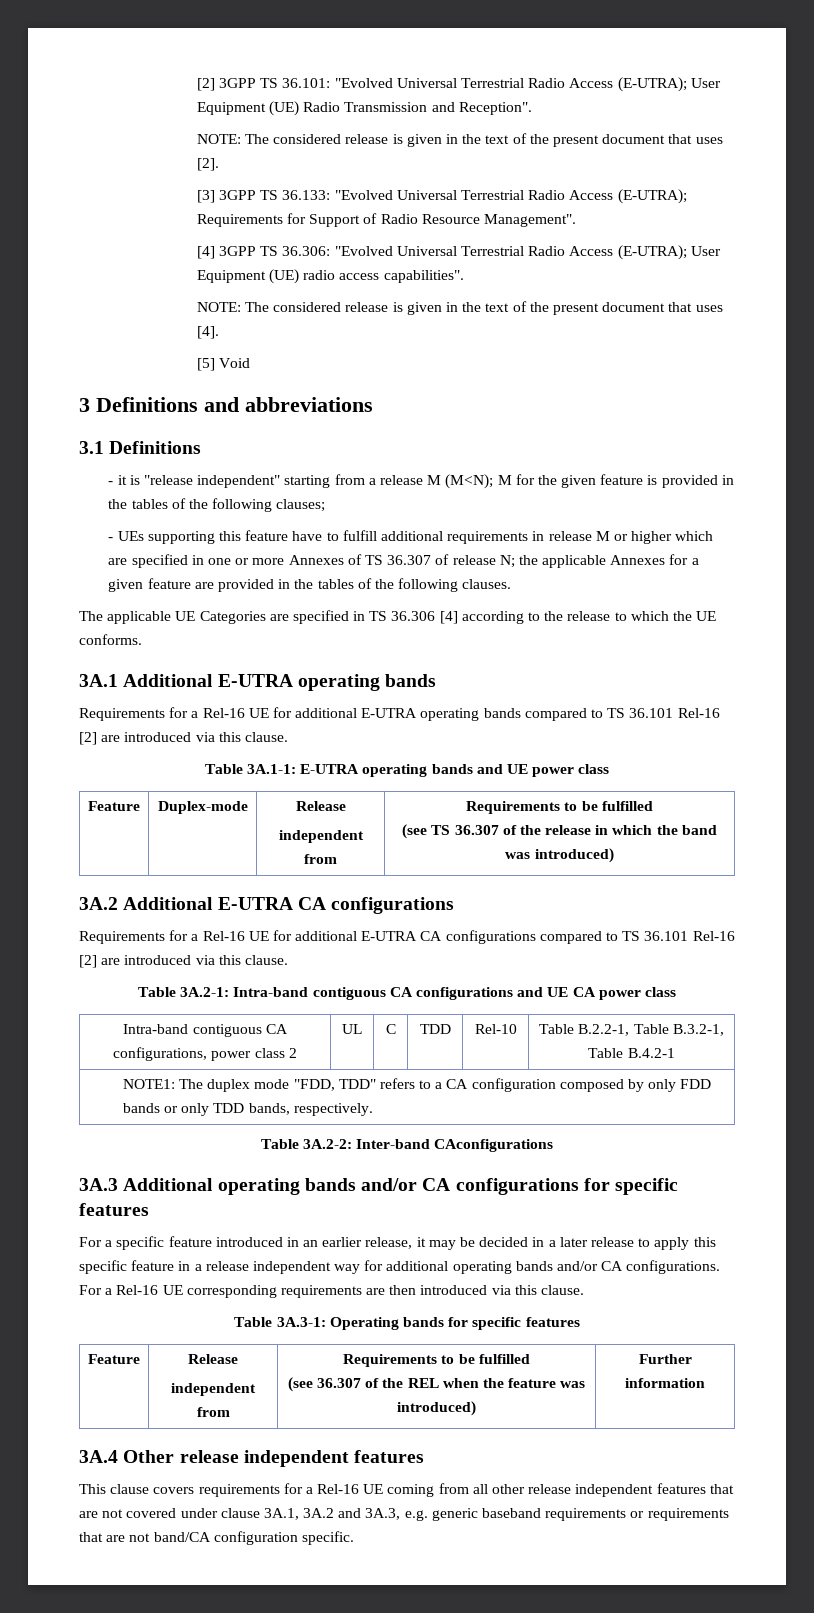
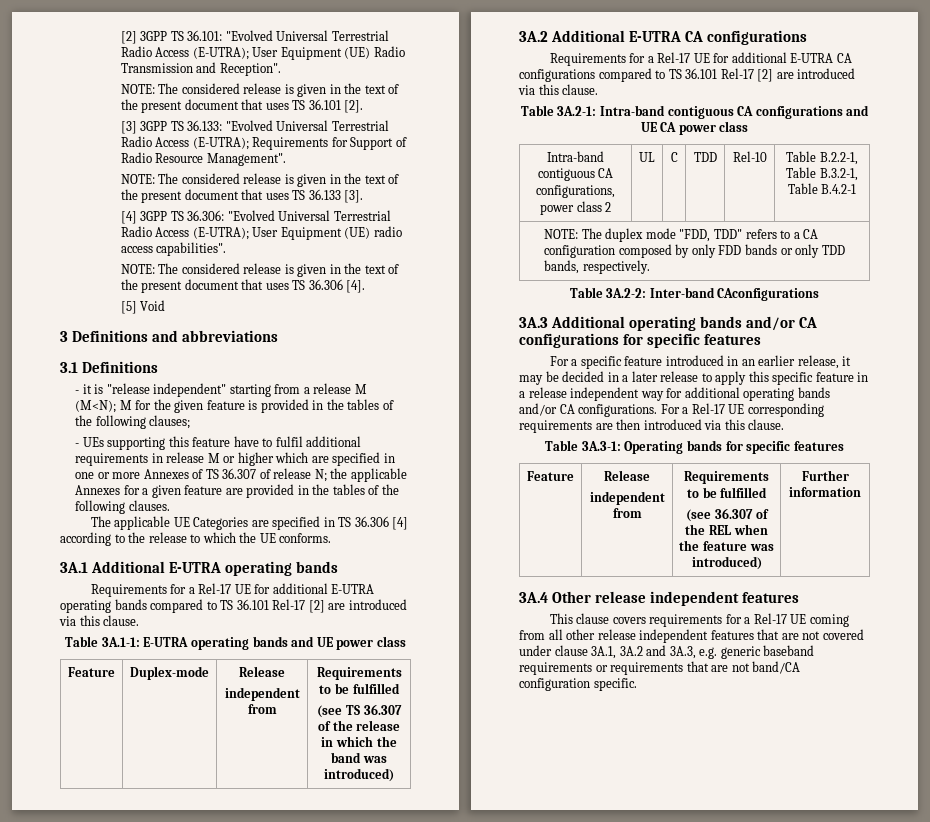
(723, 140) none -> [292,99,341,110] TS 36.101
(577, 220) none -> [120,173,400,187] [120,189,364,203] // NOTE: The considered release is given in the text of the present document that uses TS 36.133 [3].
(723, 308) none -> [292,279,343,290] TS 36.306
[342,530,377,541] fulfill -> [275,436,303,447] fulfil
[202,708,245,718] Rel-16 -> [198,583,232,594] Rel-17
[677,708,720,718] Rel-16 -> [272,599,306,610] Rel-17
[202,931,245,941] Rel-16 -> [657,52,691,63] Rel-17
[692,931,735,941] Rel-16 -> [720,68,754,79] Rel-17
[122,1079,175,1089] NOTE1: -> [544,229,579,239] NOTE:
[116,1285,159,1295] Rel-16 -> [691,403,725,414] Rel-17
[317,1484,360,1494] Rel-16 -> [753,613,787,624] Rel-17

